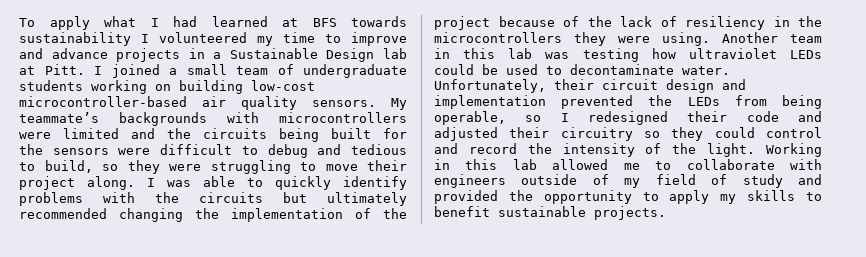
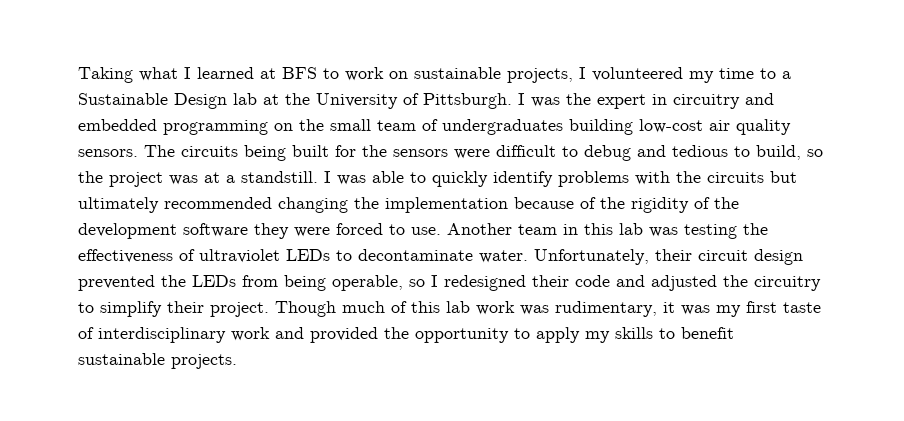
[19,16,90,30] To apply -> [78,67,133,83] Taking
[173,16,197,27] had -> (191, 73) none
[351,16,407,27] [19,32,131,46] towards sustainability -> [323,67,573,83] to work on sustainable projects,
[351,32,407,46] [19,48,205,62] improve and advance projects in -> (776, 73) none
[44,64,407,78] [19,80,171,94] Pitt. I joined a small team of undergraduate students working on -> [285,93,774,109] [78,119,563,135] the University of Pittsburgh. I was the expert in circuitry and embedded programming on the small team of undergraduates
[19,96,187,107] microcontroller-based -> (703, 126) none
[391,98,407,110] [19,112,407,126] [19,128,191,139] My teammate’s backgrounds with microcontrollers were limited and the -> [144,145,175,157] The
[127,160,407,174] [19,176,135,190] they were struggling to move their project along. -> [78,171,318,187] the project was at a standstill.
[355,208,407,219] [434,16,822,30] [434,32,710,46] of the project because of the lack of resiliency in the microcontrollers they were using. -> [514,197,739,213] [78,223,441,239] because of the rigidity of the development software they were forced to use.
[651,48,822,59] [434,64,538,75] how ultraviolet LEDs could be used -> [743,223,768,235] [78,249,330,263] the effectiveness of ultraviolet LEDs
[722,79,746,90] [434,95,546,109] and implementation -> (803, 257) none
[509,127,822,141] [434,143,822,157] [434,159,822,170] [434,174,783,188] their circuitry so they could control and record the intensity of the light. Working in this lab allowed me to collaborate with engineers outside of my field of study -> [723,275,821,291] [78,301,821,317] [78,327,270,343] the circuitry to simplify their project. Though much of this lab work was rudimentary, it was my first taste of interdisciplinary work

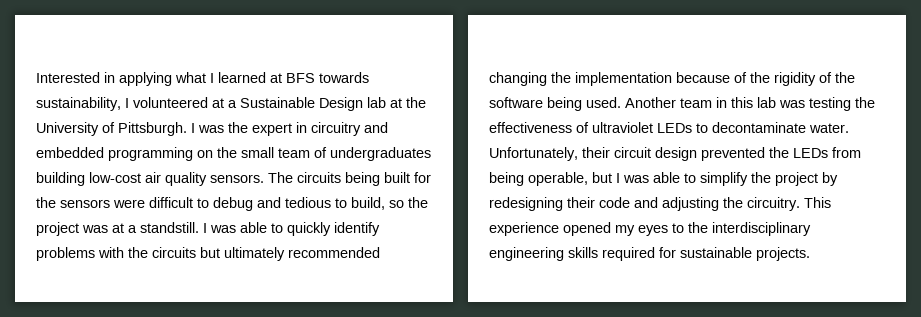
[78,67,133,83] Taking -> [36,72,172,86] Interested in applying
[323,67,776,83] to work on sustainable projects, I volunteered my time to -> [319,72,369,83] [36,97,224,111] towards sustainability, I volunteered at
[78,223,441,239] development software they were forced to use. -> [489,97,621,111] software being used.
[409,275,821,291] [78,301,821,317] [78,327,734,343] so I redesigned their code and adjusted the circuitry to simplify their project. Though much of this lab work was rudimentary, it was my first taste of interdisciplinary work and provided the opportunity to apply my skills to benefit -> [592,172,838,186] [489,197,831,211] [489,222,811,236] [489,247,676,261] but I was able to simplify the project by redesigning their code and adjusting the circuitry. This experience opened my eyes to the interdisciplinary engineering skills required for

